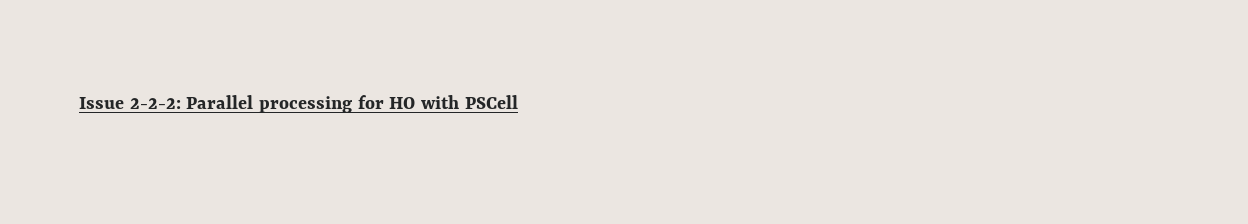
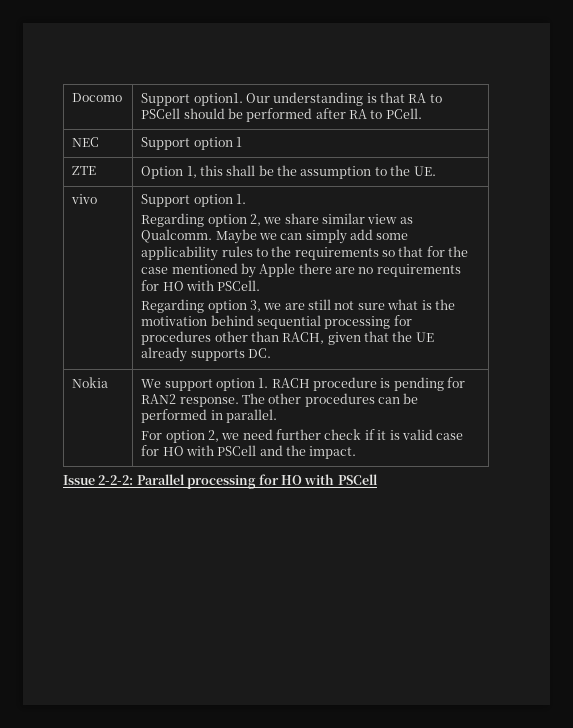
(79, 103) none -> [72,93,123,102] [141,92,442,106] [141,108,422,122] [72,137,100,147] [141,137,242,150] [72,166,97,175] [141,165,436,179] [71,194,98,204] [141,194,246,207] [141,213,413,227] [141,229,409,244] [141,246,469,261] [141,263,461,278] [141,280,261,291] [141,299,455,313] [141,315,412,329] [141,331,434,345] [141,347,271,362] [72,377,109,388] [141,377,466,391] [141,393,419,407] [141,409,277,423] [141,429,464,443] [141,445,357,459] Docomo | Support option1. Our understanding is that RA to PSCell should be performed after RA to PCell. // NEC | Support option 1 // ZTE | Option 1, this shall be the assumption to the UE. // vivo | Support option 1. // Regarding option 2, we share similar view as Qualcomm. Maybe we can simply add some applicability rules to the requirements so that for the case mentioned by Apple there are no requirements for HO with PSCell. // Regarding option 3, we are still not sure what is the motivation behind sequential processing for procedures other than RACH, given that the UE already supports DC. // Nokia | We support option 1. RACH procedure is pending for RAN2 response. The other procedures can be performed in parallel. // For option 2, we need further check if it is valid case for HO with PSCell and the impact. //

